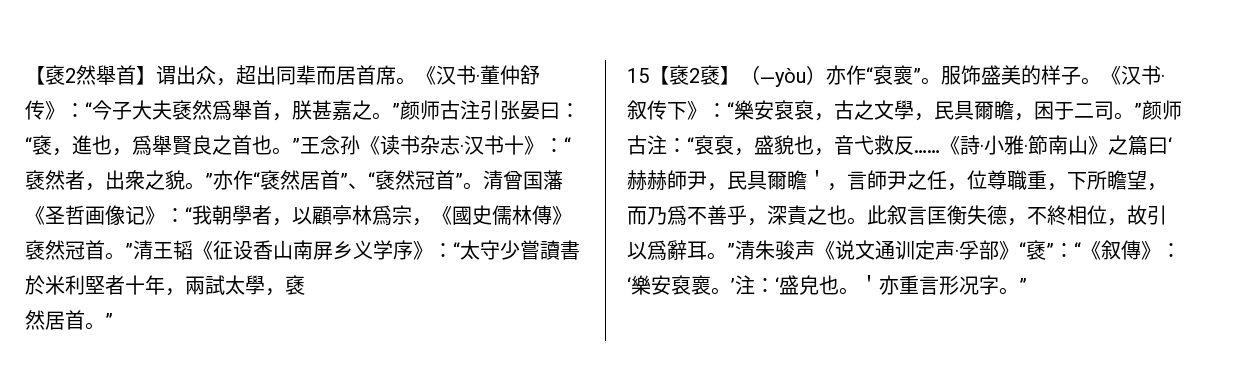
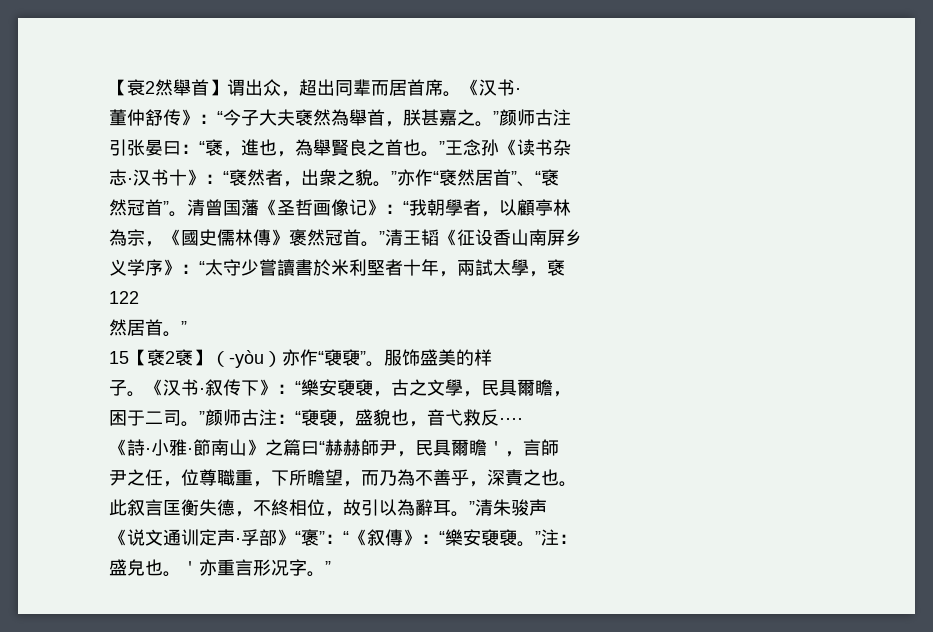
[25,65,65,85] 【褎 -> [109,79,145,96] 【衰
(480, 78) none -> (521, 91) //
[212,100,232,121] 爲 -> [331,109,349,126] 為
(480, 110) none -> (571, 117) //
[132,135,152,156] 爲 -> [295,139,313,156] 為
(440, 145) none -> (571, 147) //
(395, 180) none -> (559, 177) //
[372,205,392,226] 爲 -> [109,229,127,246] // 為
[25,240,45,260] 褎 -> [289,229,307,246] 褒
(353, 250) none -> (583, 237) //
(305, 285) none -> [109,291,139,304] // 122
[760,68,806,87] —yòu -> [229,350,264,368] -yòu
[873,65,913,85] 裒褱 -> [324,349,360,366] 褏褏
(1061, 75) none -> (492, 357) //
[774,100,814,120] 裒裒 -> [337,379,373,396] 褏褏
(1034, 117) none -> (571, 394) //
[694,135,734,155] 裒裒 -> [301,409,337,426] 褏褏
[914,150,940,153] …… -> [499,418,523,424] ···· //
[1168,137,1172,153] ‘ -> [319,441,325,454] “
(887, 180) none -> (559, 447) //
[667,205,687,226] 爲 -> [397,469,415,486] 為
(867, 221) none -> (577, 484) //
[647,240,667,261] 爲 -> [397,499,415,516] 為
(815, 250) none -> (547, 507) //
[1026,240,1046,260] 褎 -> [301,529,319,546] 褒
[627,275,779,295] ‘樂安裒褱。’注：‘ -> [439,529,577,547] “樂安褏褏。”注： //

